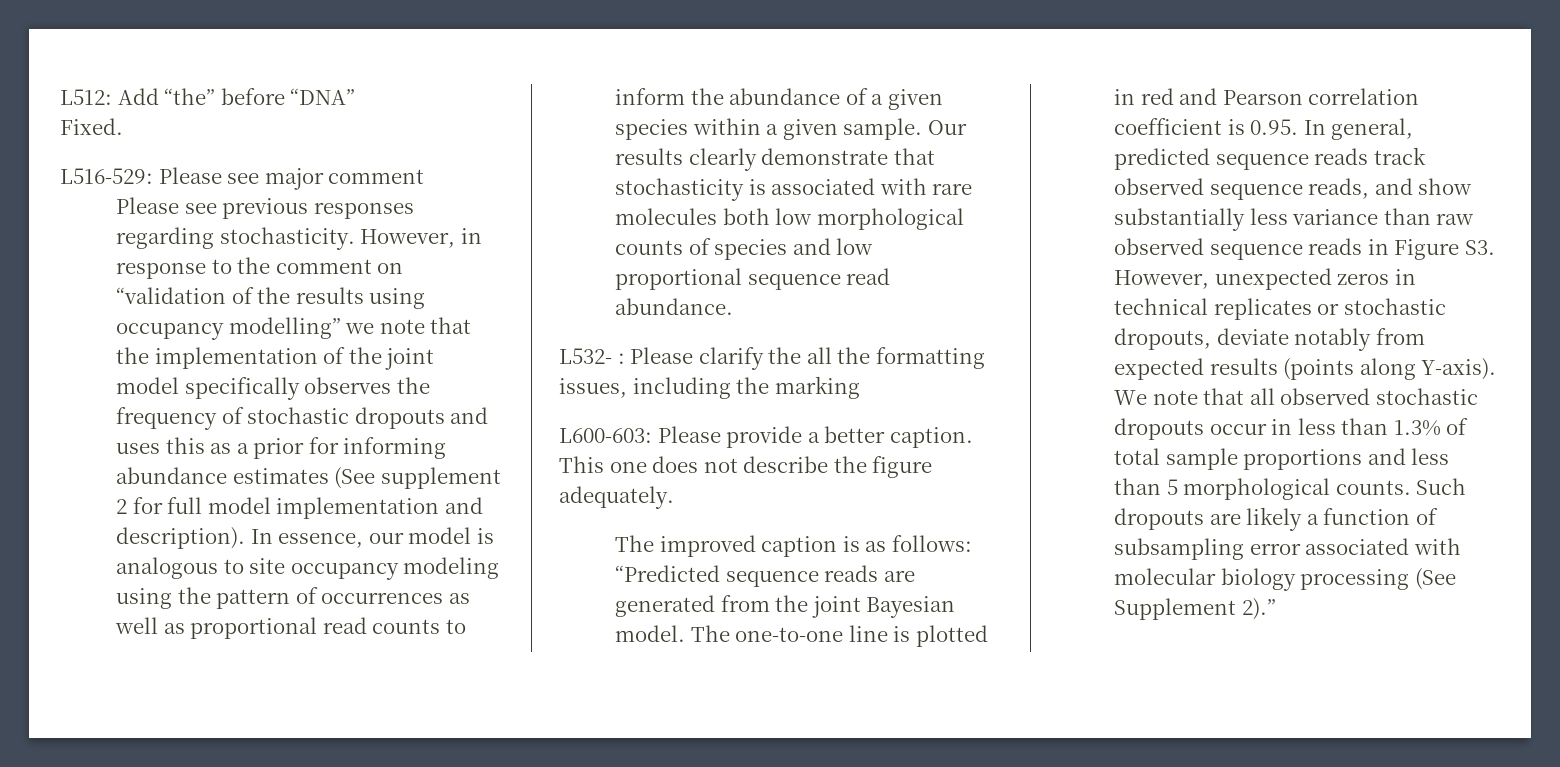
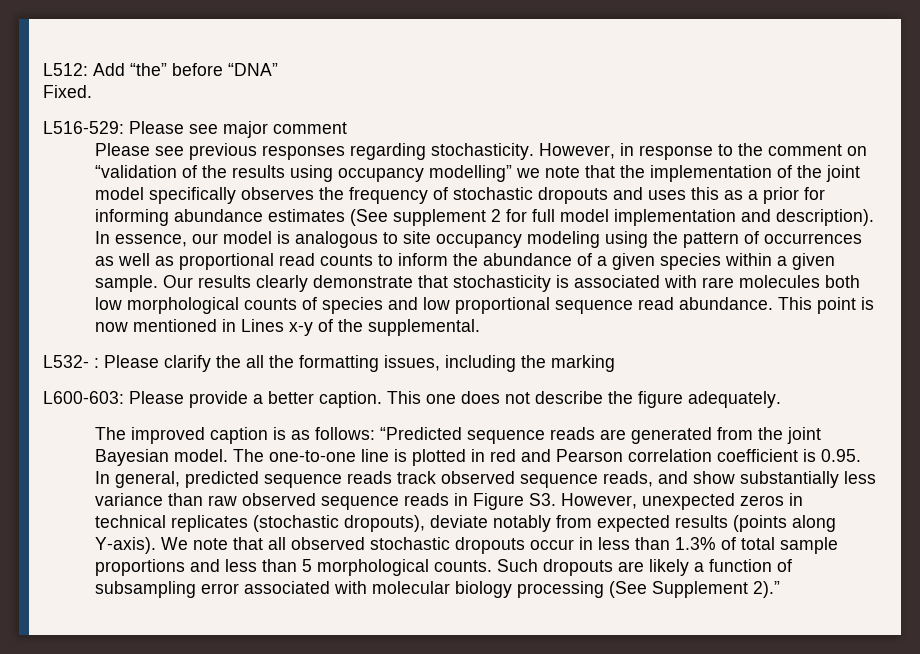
(734, 306) none -> [777,297,874,314] [94,319,480,336] This point is now mentioned in Lines x-y of the supplemental.
[1317,298,1446,315] [1114,328,1212,350] or stochastic dropouts, -> [252,515,425,532] (stochastic dropouts),

